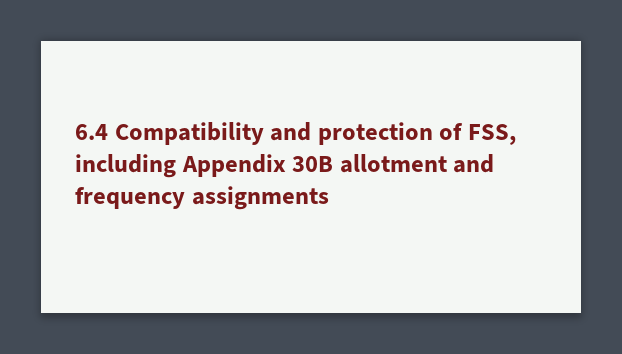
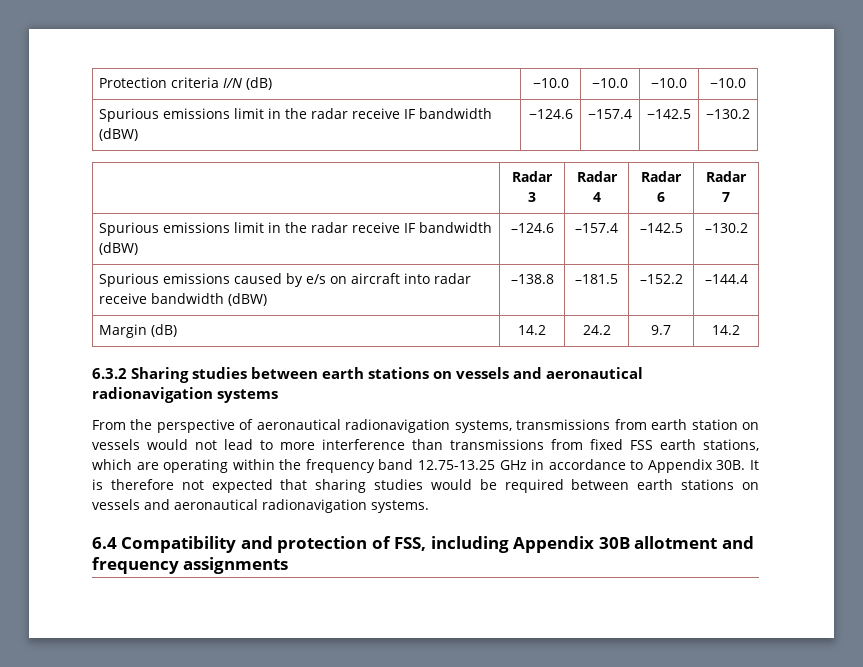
(75, 132) none -> [99,77,273,90] [532,78,569,88] [592,78,628,88] [651,78,687,88] [710,78,746,88] [99,108,493,122] [99,128,139,141] [528,109,573,119] [588,109,632,119] [647,109,691,119] [706,109,750,119] [512,171,553,182] [528,192,536,202] [576,171,618,182] [592,192,601,202] [641,171,682,182] [657,192,665,202] [706,171,747,182] [722,192,730,202] [99,222,493,236] [99,242,139,255] [510,223,554,233] [575,223,618,233] [639,223,683,233] [704,223,748,233] [99,273,472,287] [99,293,268,306] [510,274,554,284] [575,274,618,284] [639,274,683,284] [704,274,748,284] [99,324,178,338] [518,325,546,335] [582,325,611,335] [651,325,671,335] [712,325,740,335] [92,367,644,383] [92,387,279,403] [92,419,760,433] [92,439,759,451] [92,459,759,473] [92,479,759,493] [92,499,429,513] Protection criteria I/N (dB) | −10.0 | −10.0 | −10.0 | −10.0 // Spurious emissions limit in the radar receive IF bandwidth (dBW) | −124.6 | −157.4 | −142.5 | −130.2 // | Radar 3 | Radar 4 | Radar 6 | Radar 7 // Spurious emissions limit in the radar receive IF bandwidth (dBW) | –124.6 | –157.4 | –142.5 | –130.2 // Spurious emissions caused by e/s on aircraft into radar receive bandwidth (dBW) | –138.8 | –181.5 | –152.2 | –144.4 // Margin (dB) | 14.2 | 24.2 | 9.7 | 14.2 // 6.3.2 Sharing studies between earth stations on vessels and aeronautical radionavigation systems // From the perspective of aeronautical radionavigation systems, transmissions from earth station on vessels would not lead to more interference than transmissions from fixed FSS earth stations, which are operating within the frequency band 12.75-13.25 GHz in accordance to Appendix 30B. It is therefore not expected that sharing studies would be required between earth stations on vessels and aeronautical radionavigation systems. //

